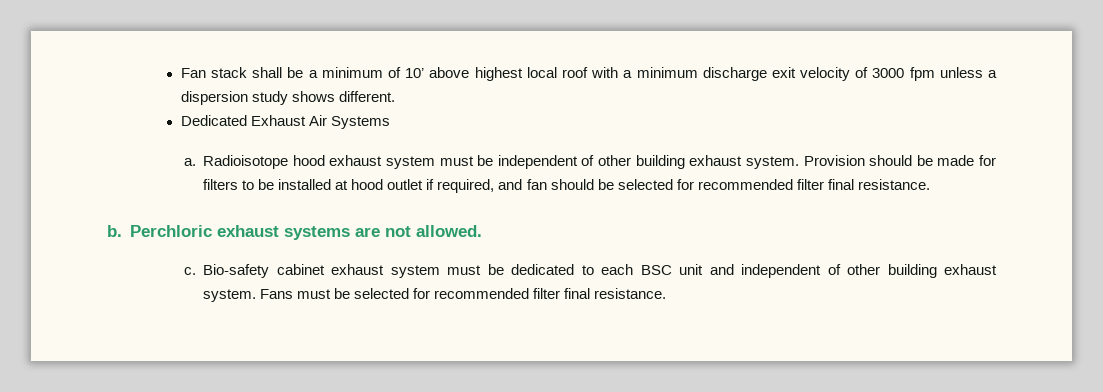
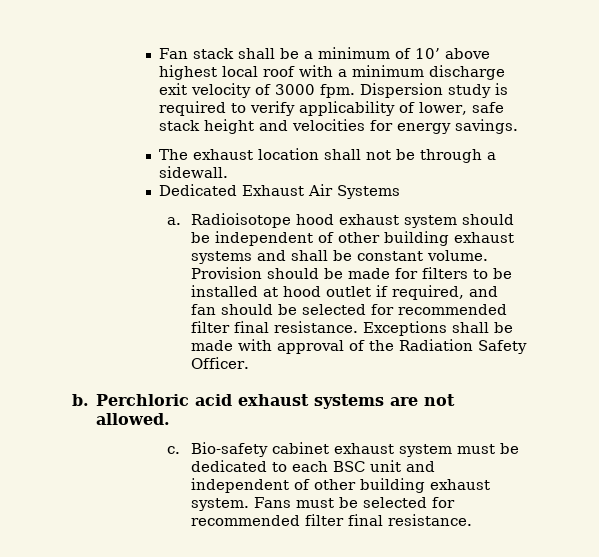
[909,67,997,81] [180,91,396,105] fpm unless a dispersion study shows different. -> [320,83,509,98] [159,101,505,116] [159,119,519,134] [159,148,497,163] [159,166,229,178] fpm. Dispersion study is required to verify applicability of lower, safe stack height and velocities for energy savings. // The exhaust location shall not be through a sidewall.
[439,156,474,166] must -> [461,214,514,225] should
[745,156,799,169] system. -> [190,250,488,264] systems and shall be constant volume.
(930, 184) none -> [362,321,513,336] [190,339,527,354] [190,357,249,369] Exceptions shall be made with approval of the Radiation Safety Officer.
(212, 231) none -> [195,394,233,406] acid

